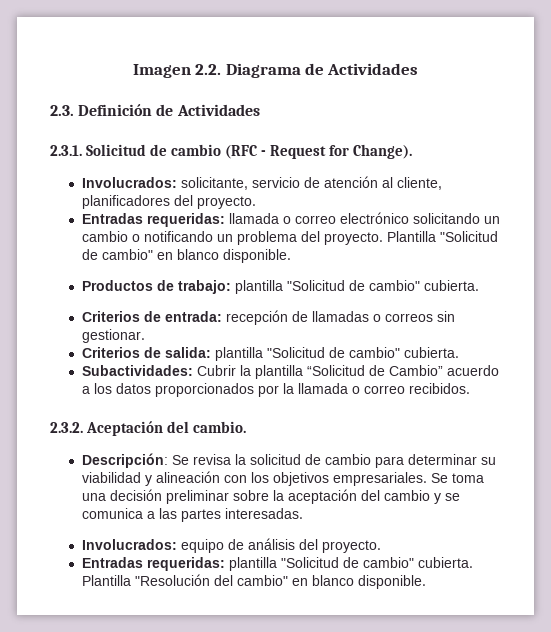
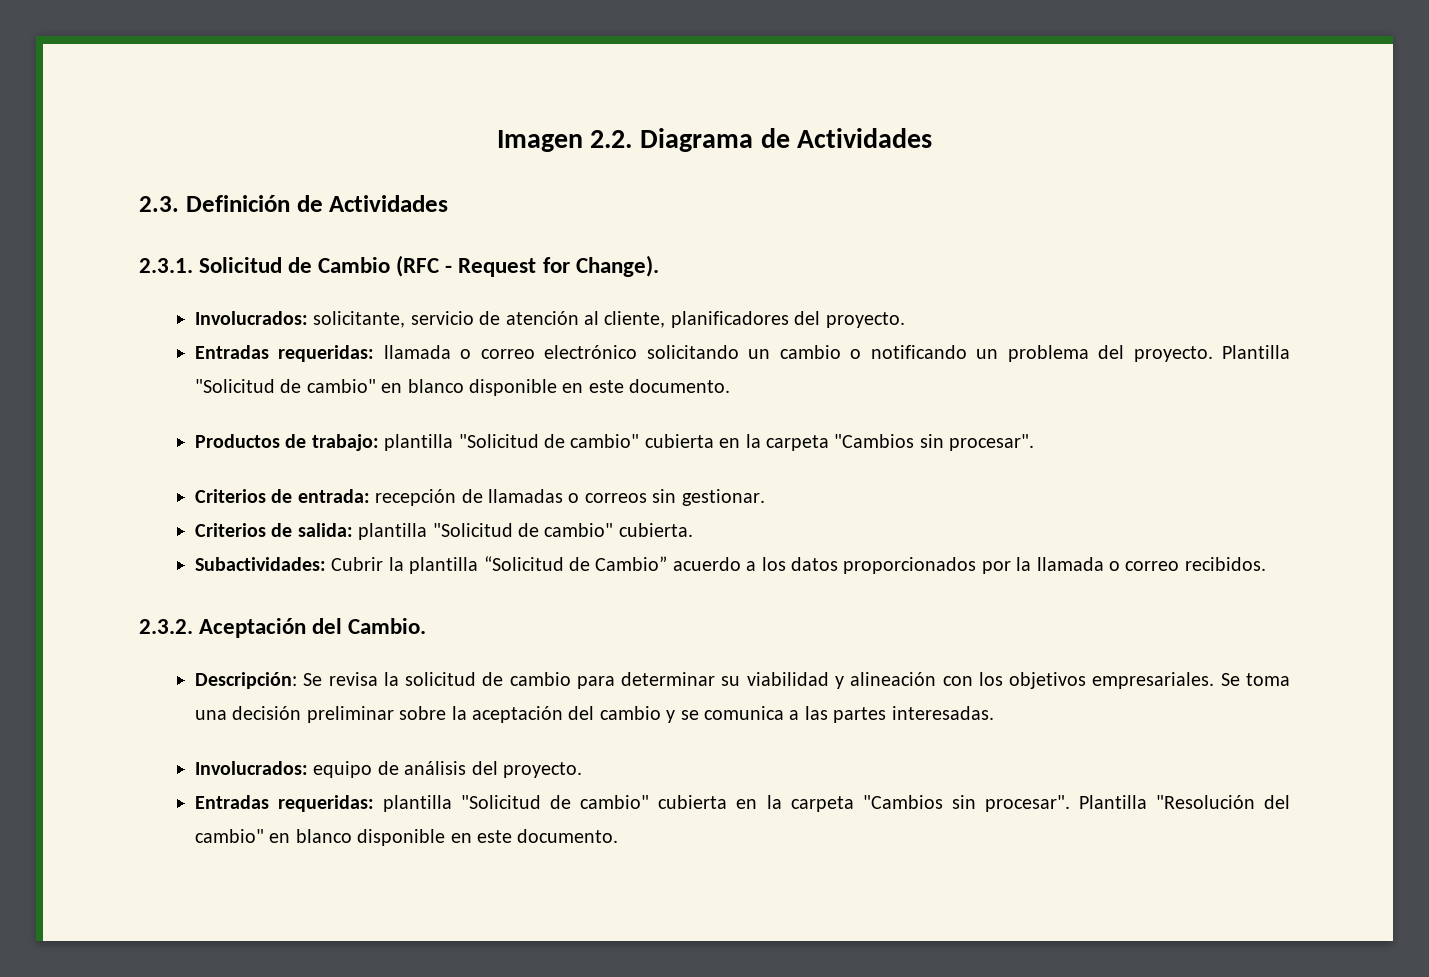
[171,144,222,156] cambio -> [318,257,391,273] Cambio
[222,249,291,263] disponible. -> [468,379,731,396] disponible en este documento.
[423,280,479,291] cubierta. -> [644,434,1035,451] cubierta en la carpeta "Cambios sin procesar".
[193,421,247,433] cambio. -> [348,618,427,634] Cambio.
[417,557,473,568] cubierta. -> [658,795,1070,812] cubierta en la carpeta "Cambios sin procesar".
[357,575,426,589] disponible. -> [357,829,619,846] disponible en este documento.

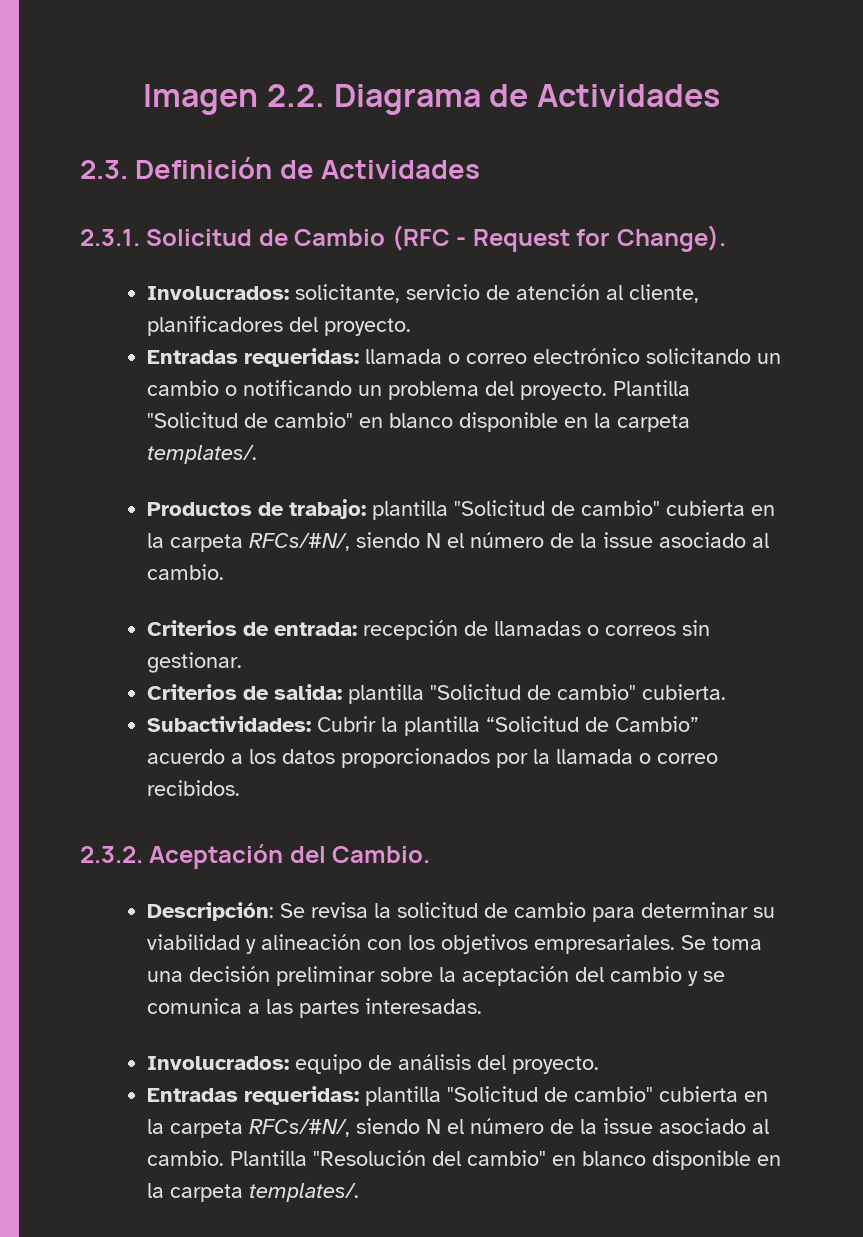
[588,379,731,393] este documento. -> [594,413,691,432] [147,445,258,464] la carpeta templates/.
[834,434,1035,451] "Cambios sin procesar". -> [249,532,770,551] [147,564,225,580] RFCs/#N/, siendo N el número de la issue asociado al cambio.
[862,795,1070,812] "Cambios sin procesar". -> [249,1118,770,1137] [147,1150,225,1166] RFCs/#N/, siendo N el número de la issue asociado al cambio.
[476,829,619,843] este documento. -> [147,1183,360,1202] la carpeta templates/.

